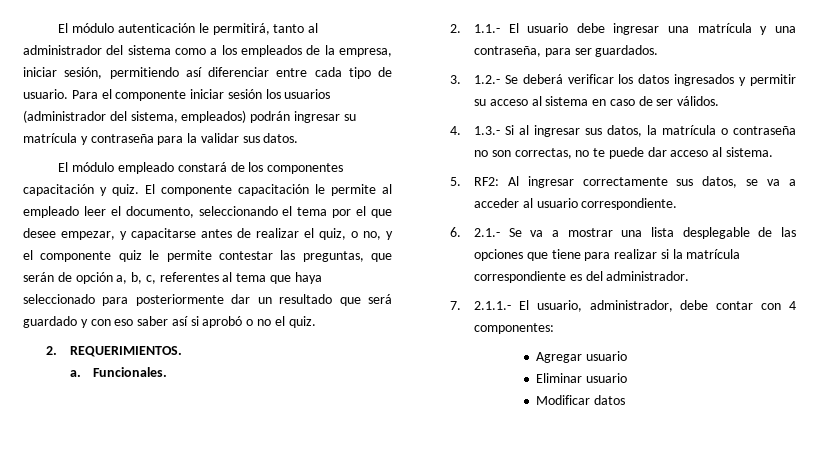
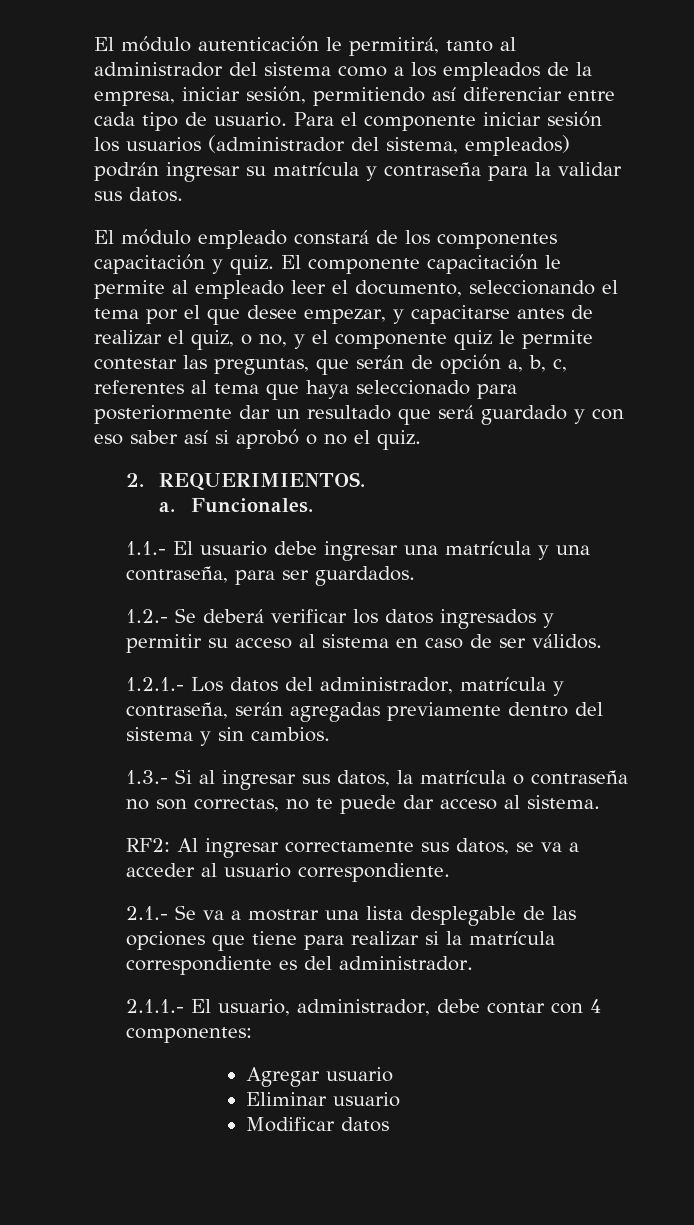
[450,24,462,33] 2. -> (314, 505) none
[450,75,462,84] 3. -> (416, 576) none
[450,126,462,135] 4. -> [126,677,565,696] [126,702,604,722] [126,727,331,746] 1.2.1.- Los datos del administrador, matrícula y contraseña, serán agregadas previamente dentro del sistema y sin cambios. //
[450,177,462,186] 5. -> (601, 802) none
[450,227,462,237] 6. -> (451, 872) none
[450,301,462,310] 7. -> (474, 963) none

